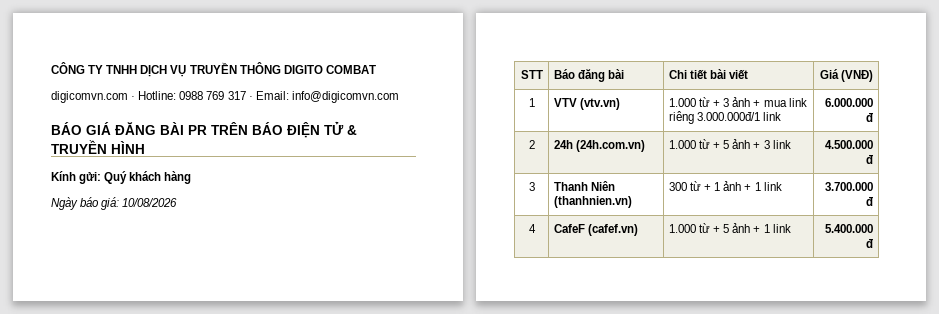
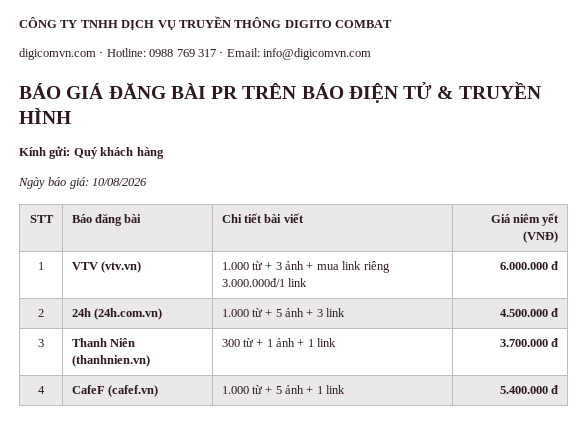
(839, 74) none -> [513,213,560,226] niêm yết

